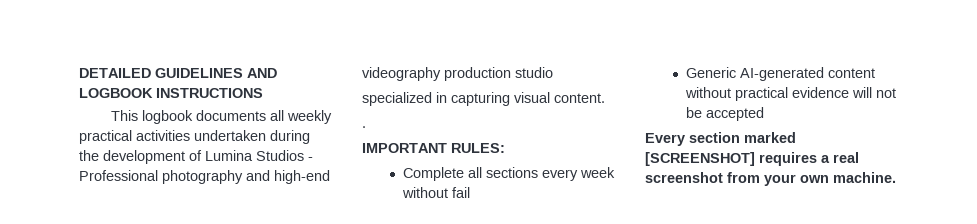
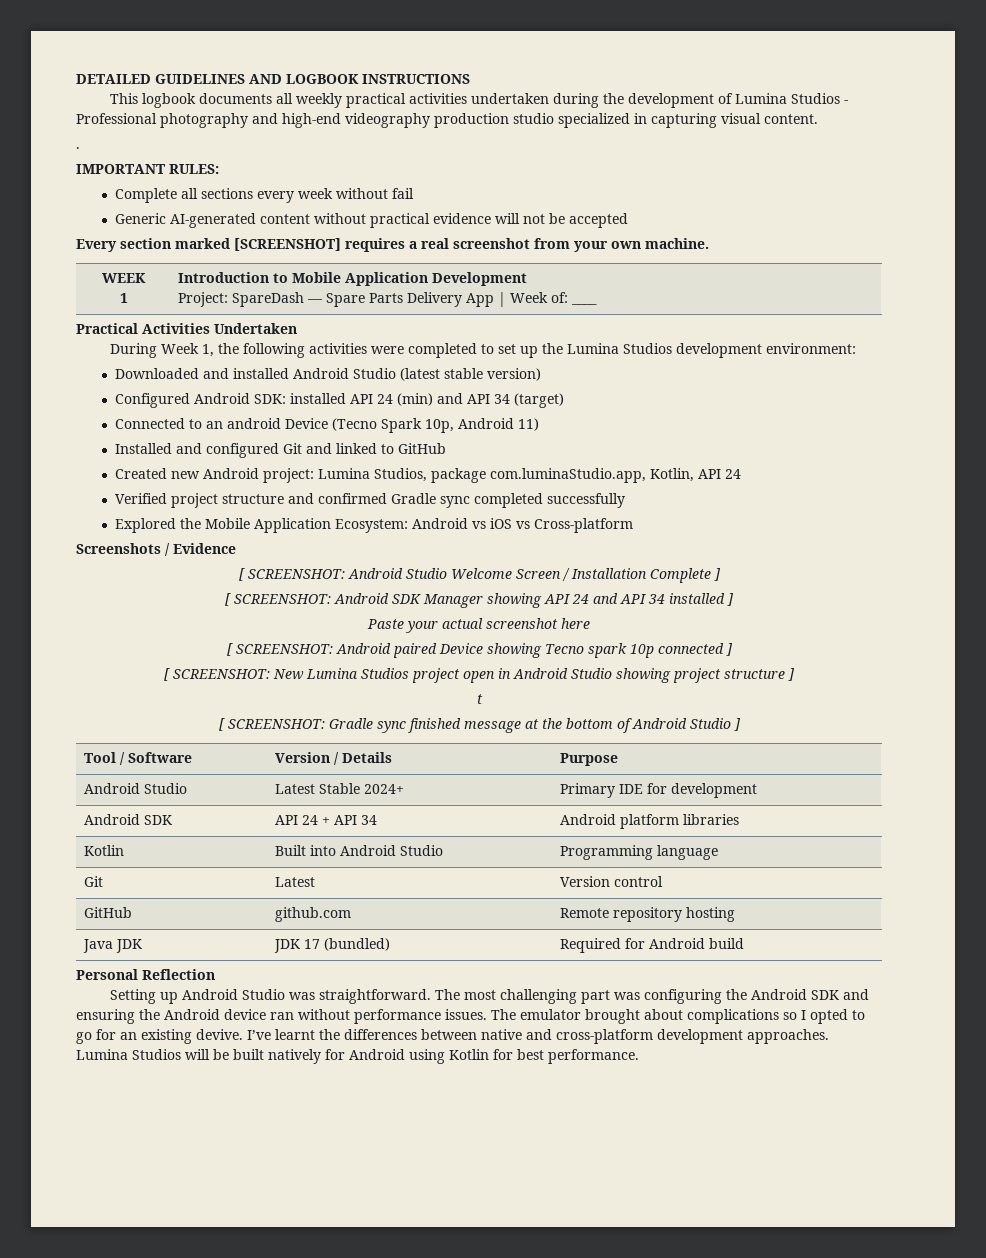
(553, 72) // -> (554, 118) none
(896, 177) none -> [102,273,146,283] [119,293,128,303] [177,272,527,286] [177,292,568,307] [570,303,597,305] [76,323,297,334] [110,343,857,358] [115,368,542,381] [115,393,565,408] [115,418,540,433] [115,443,447,458] [115,468,742,483] [115,493,626,508] [115,518,634,533] [76,543,236,556] [238,568,721,583] [225,593,734,608] [367,618,590,633] [226,643,733,658] [164,668,795,683] [476,694,483,704] [218,718,741,733] [83,752,192,765] [274,752,392,765] [559,753,618,766] [83,783,187,794] [274,783,404,794] [559,783,757,798] [83,814,172,825] [274,815,377,825] [559,814,739,829] [83,845,124,856] [274,845,443,856] [559,845,718,860] [83,876,103,887] [274,877,315,887] [559,876,663,887] [83,907,132,918] [274,907,351,922] [559,907,735,922] [82,939,142,953] [273,938,390,953] [559,938,744,953] [76,969,215,980] [110,989,870,1004] [76,1009,865,1024] [76,1029,829,1044] [76,1049,639,1064] // WEEK // 1 | Introduction to Mobile Application Development // Project: SpareDash — Spare Parts Delivery App | Week of: ____ // Practical Activities Undertaken // During Week 1, the following activities were completed to set up the Lumina Studios development environment: // Downloaded and installed Android Studio (latest stable version) // Configured Android SDK: installed API 24 (min) and API 34 (target) // Connected to an android Device (Tecno Spark 10p, Android 11) // Installed and configured Git and linked to GitHub // Created new Android project: Lumina Studios, package com.luminaStudio.app, Kotlin, API 24 // Verified project structure and confirmed Gradle sync completed successfully // Explored the Mobile Application Ecosystem: Android vs iOS vs Cross-platform // Screenshots / Evidence // [ SCREENSHOT: Android Studio Welcome Screen / Installation Complete ] // [ SCREENSHOT: Android SDK Manager showing API 24 and API 34 installed ] // Paste your actual screenshot here // [ SCREENSHOT: Android paired Device showing Tecno spark 10p connected ] // [ SCREENSHOT: New Lumina Studios project open in Android Studio showing project structure ] // t // [ SCREENSHOT: Gradle sync finished message at the bottom of Android Studio ] // Tool / Software | Version / Details | Purpose // Android Studio | Latest Stable 2024+ | Primary IDE for development // Android SDK | API 24 + API 34 | Android platform libraries // Kotlin | Built into Android Studio | Programming language // Git | Latest | Version control // GitHub | github.com | Remote repository hosting // Java JDK | JDK 17 (bundled) | Required for Android build // Personal Reflection // Setting up Android Studio was straightforward. The most challenging part was configuring the Android SDK and ensuring the Android device ran without performance issues. The emulator brought about complications so I opted to go for an existing devive. I’ve learnt the differences between native and cross-platform development approaches. Lumina Studios will be built natively for Android using Kotlin for best performance.

